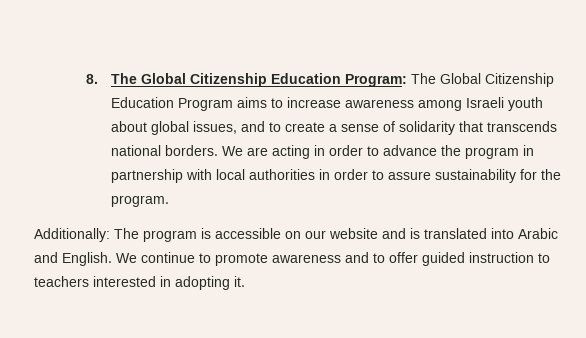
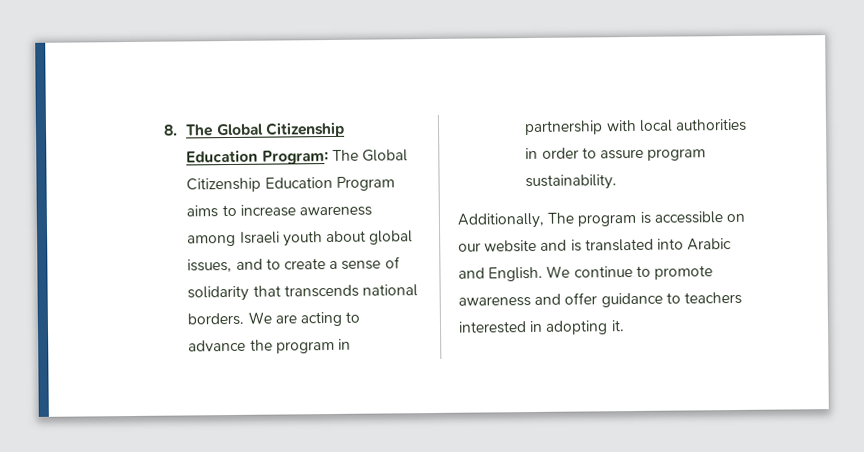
[314,145,364,156] in order -> (342, 319) none
[435,169,562,183] [111,195,170,207] [34,228,110,242] sustainability for the program. // Additionally: -> [647,148,707,161] [525,174,618,191] [457,212,545,229] program sustainability. // Additionally,
[373,252,534,266] to offer guided instruction -> [564,292,663,308] offer guidance

